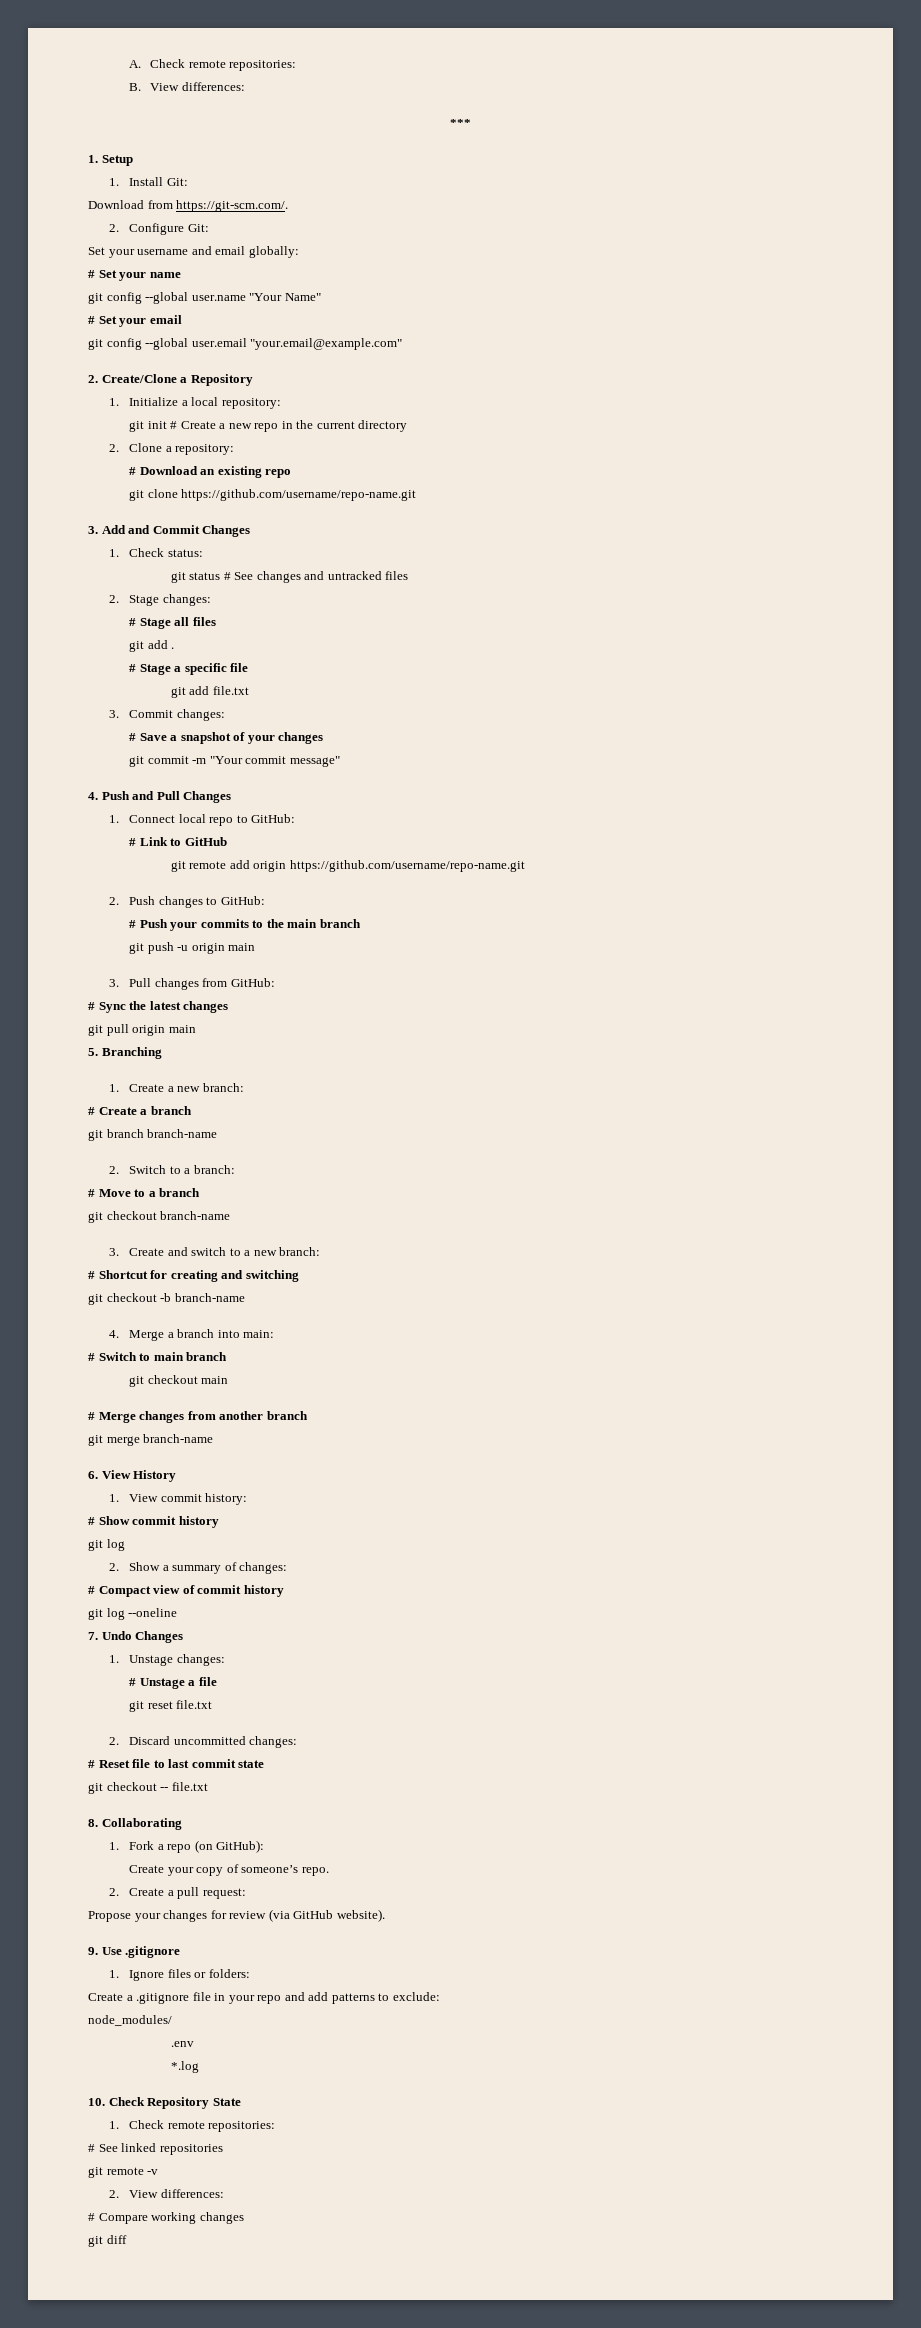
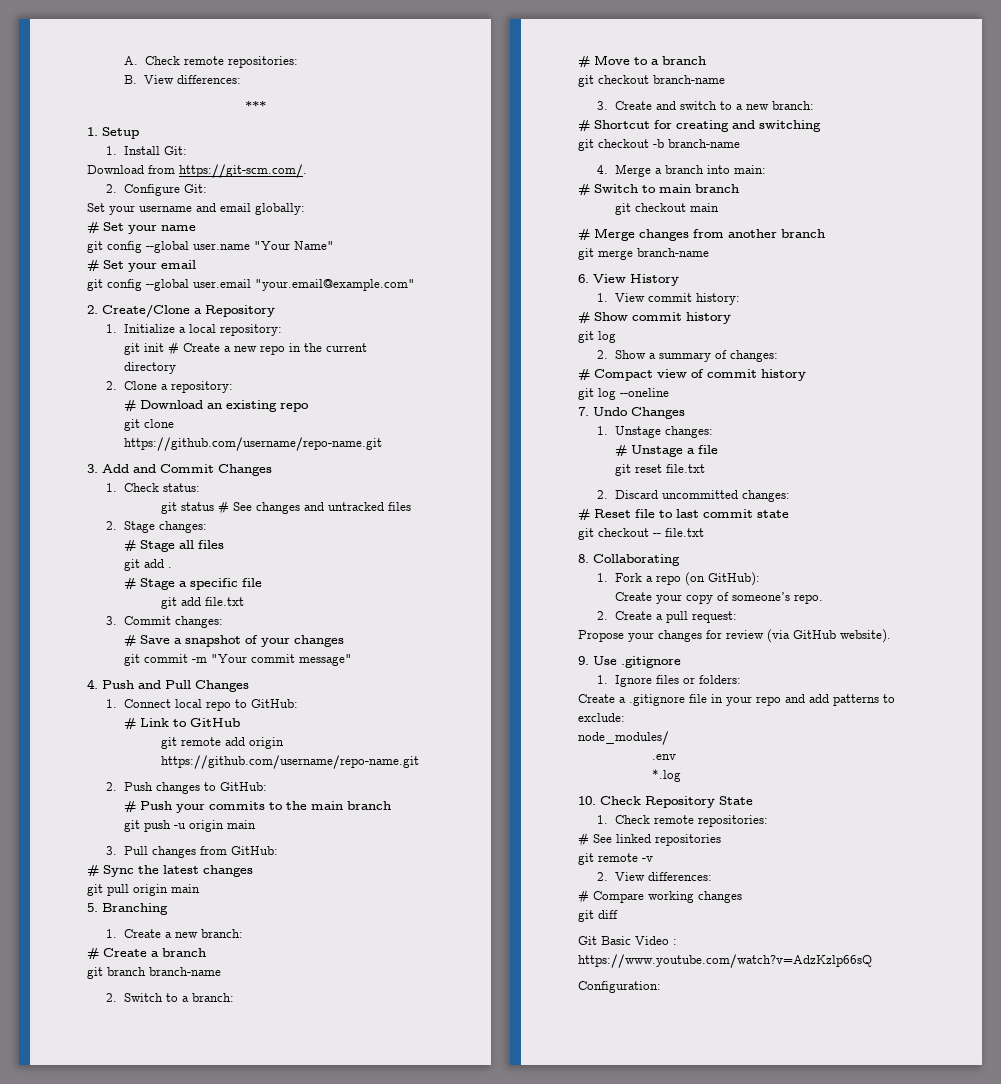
(127, 2239) none -> [578,936,677,945] [578,954,872,968] [578,981,661,993] // Git Basic Video : https://www.youtube.com/watch?v=AdzKzlp66sQ // Configuration:

